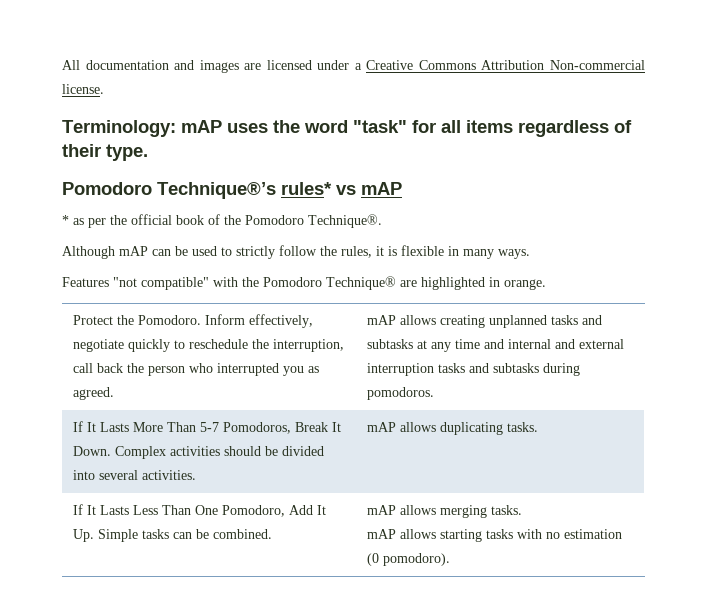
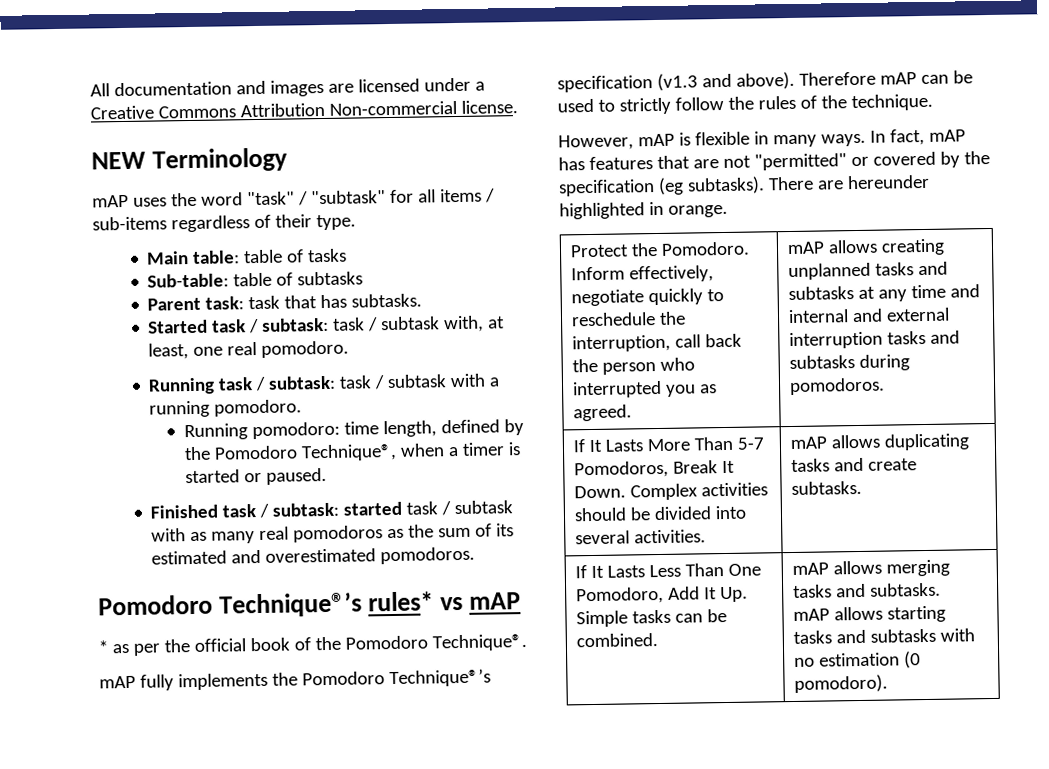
[62,120,176,137] Terminology: -> [91,147,289,173] NEW Terminology //
(407, 126) none -> [297,190,386,206] / "subtask"
(513, 126) none -> [484,188,495,203] [92,216,167,231] / sub-items
(148, 152) none -> [146,248,348,265] [147,271,364,288] [147,293,423,311] [147,315,506,334] [148,340,350,360] [148,373,501,395] [149,399,303,418] [183,419,524,441] [183,442,521,462] [184,467,327,485] [150,500,514,519] [151,523,515,544] [151,546,476,565] // Main table: table of tasks // Sub-table: table of subtasks // Parent task: task that has subtasks. // Started task / subtask: task / subtask with, at least, one real pomodoro. // Running task / subtask: task / subtask with a running pomodoro. // Running pomodoro: time length, defined by the Pomodoro Technique®, when a timer is started or paused. // Finished task / subtask: started task / subtask with as many real pomodoros as the sum of its estimated and overestimated pomodoros.
[62,246,115,259] Although -> [99,668,491,691] [557,71,876,93] mAP fully implements the Pomodoro Technique®’s specification (v1.3 and above). Therefore
[341,246,384,258] rules, it -> [757,93,933,112] [558,133,675,151] rules of the technique. // However, mAP
[62,276,417,290] // Features "not compatible" with the Pomodoro Technique® are -> [869,128,966,146] [558,150,990,171] [558,174,930,197] In fact, mAP has features that are not "permitted" or covered by the specification (eg subtasks). There are hereunder
[506,422,538,432] tasks. -> [791,457,918,473] [791,480,863,496] tasks and create subtasks.
[490,505,522,515] tasks. -> [793,582,942,598] tasks and subtasks.
(513, 534) none -> [836,628,937,644] and subtasks

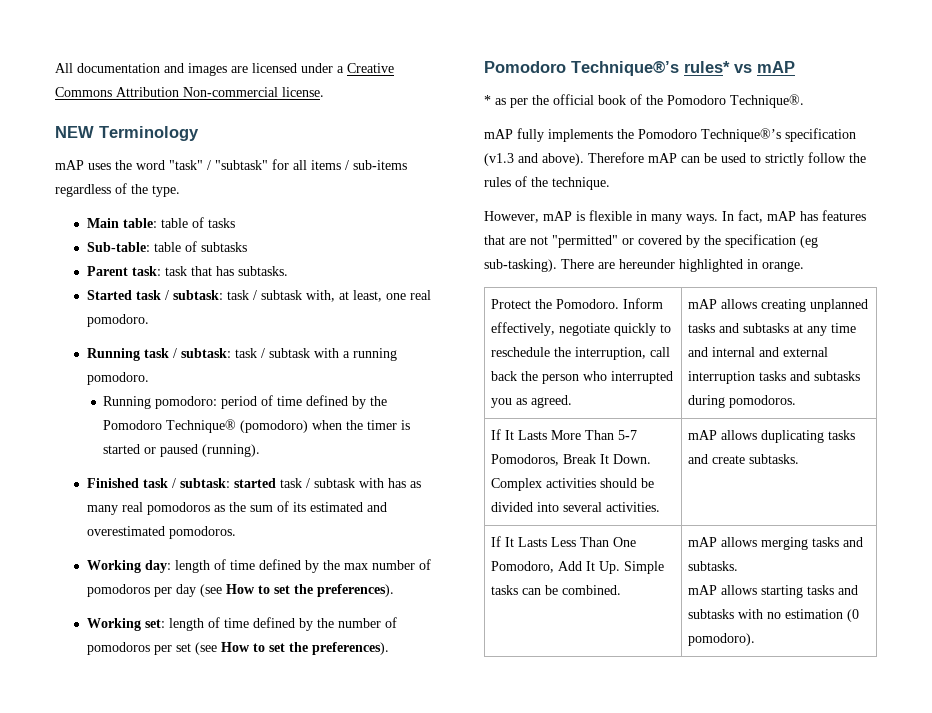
[274,214,312,228] their -> [131,184,148,194] the
[343,420,437,438] time length, -> [221,395,303,409] period of time
[300,443,459,462] Technique®, when a -> [166,419,364,433] Technique® (pomodoro) when the
[265,467,327,485] paused. -> [160,444,261,457] paused (running).
(187, 535) none -> [387,478,406,488] has
(476, 555) none -> [86,559,431,573] [86,584,394,597] [86,617,397,631] [86,642,389,655] // Working day: length of time defined by the max number of pomodoros per day (see How to set the preferences). // Working set: length of time defined by the number of pomodoros per set (see How to set the preferences).
[686,176,765,195] subtasks). -> [484,259,557,272] sub-tasking).

